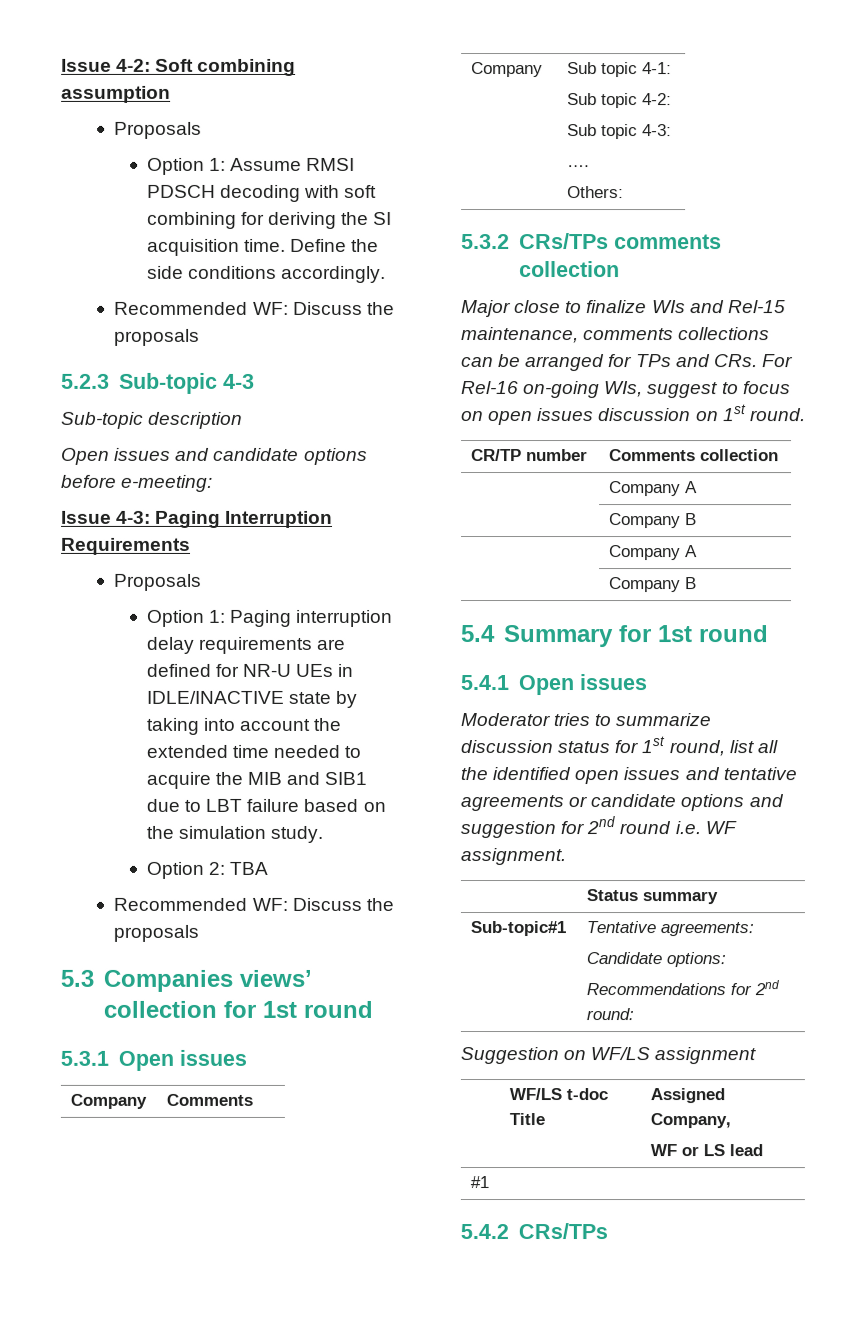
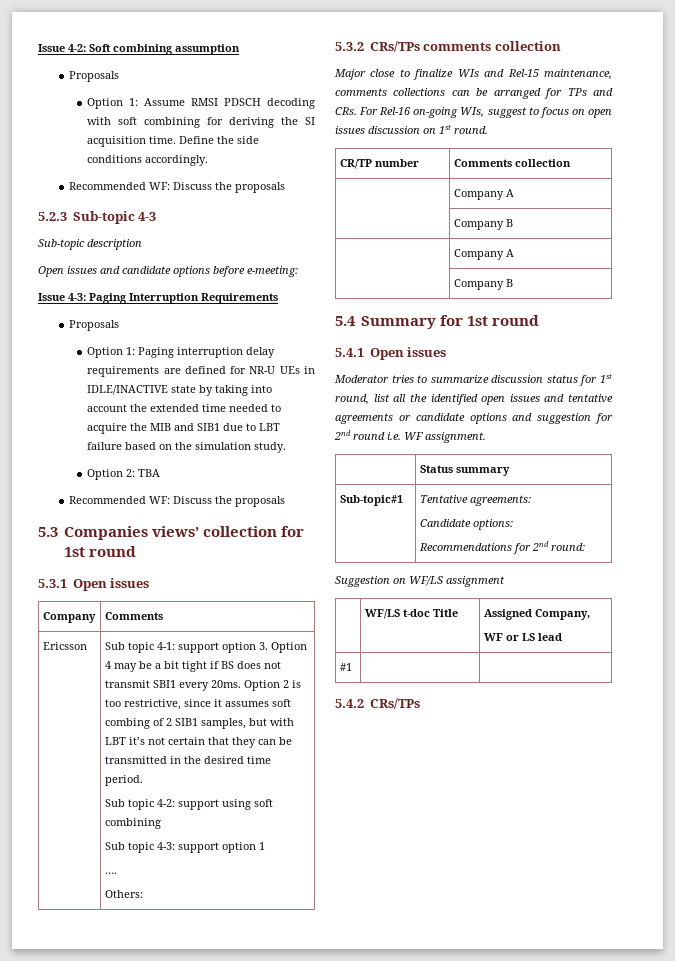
[471,62,544,78] Company -> [42,642,87,650] Ericsson
(673, 68) none -> [177,642,307,653] [104,661,281,672] [104,680,301,691] [104,699,291,710] [104,718,294,729] [104,737,292,748] [104,756,271,764] [104,775,143,786] support option 3. Option 4 may be a bit tight if BS does not transmit SBI1 every 20ms. Option 2 is too restrictive, since it assumes soft combing of 2 SIB1 samples, but with LBT it’s not certain that they can be transmitted in the desired time period.
(673, 99) none -> [177,799,273,810] [104,818,161,829] support using soft combining
(673, 130) none -> [177,842,265,853] support option 1

